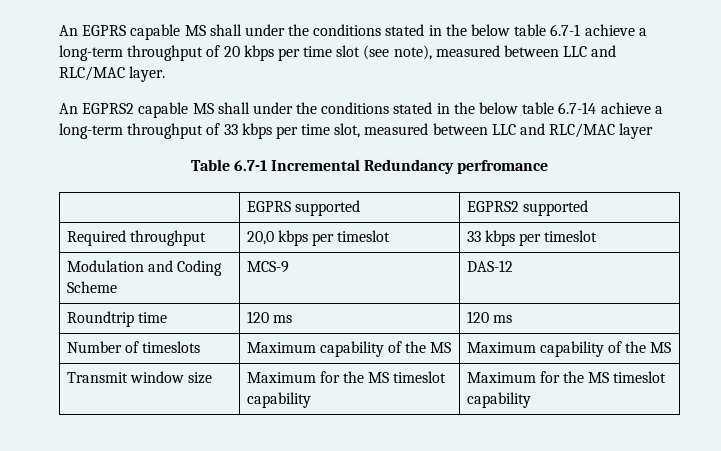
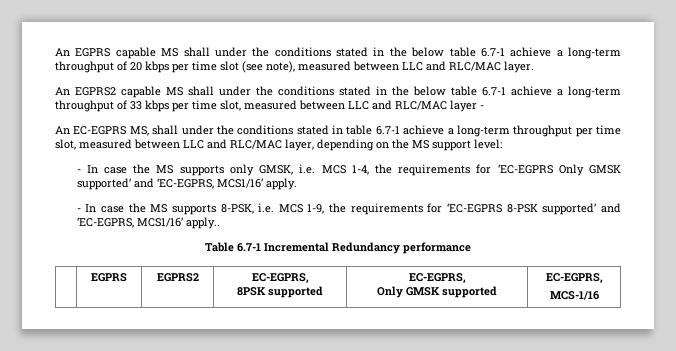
[558,102,597,114] 6.7-14 -> [482,87,506,96] 6.7-1
(654, 131) none -> [480,105,484,109] [55,125,621,137] [55,139,502,151] [76,164,622,176] [76,178,297,190] [76,203,621,215] [76,217,220,229] - // An EC-EGPRS MS, shall under the conditions stated in table 6.7-1 achieve a long-term throughput per time slot, measured between LLC and RLC/MAC layer, depending on the MS support level: // - In case the MS supports only GMSK, i.e. MCS 1-4, the requirements for ‘EC-EGPRS Only GMSK supported’ and ‘EC-EGPRS, MCS1/16’ apply. // - In case the MS supports 8-PSK, i.e. MCS 1-9, the requirements for ‘EC-EGPRS 8-PSK supported’ and ‘EC-EGPRS, MCS1/16’ apply..
[457,160,549,174] [246,200,360,216] [466,200,588,216] [66,230,206,246] [246,230,391,246] [466,230,598,246] [66,260,223,276] [66,281,117,293] [246,261,289,273] [466,260,513,272] [66,311,167,327] [246,311,292,323] [466,311,512,323] [66,341,201,353] [246,341,452,357] [466,341,672,357] [66,371,213,384] [246,371,447,383] [246,392,311,408] [466,371,667,383] [466,392,531,408] perfromance // | EGPRS supported | EGPRS2 supported // Required throughput | 20,0 kbps per timeslot | 33 kbps per timeslot // Modulation and Coding Scheme | MCS-9 | DAS-12 // Roundtrip time | 120 ms | 120 ms // Number of timeslots | Maximum capability of the MS | Maximum capability of the MS // Transmit window size | Maximum for the MS timeslot capability | Maximum for the MS timeslot capability -> [403,242,471,254] [91,273,127,282] [156,273,199,282] [251,273,309,283] [237,286,323,298] [408,273,466,283] [377,286,497,298] [545,273,603,283] [549,291,599,300] performance // | EGPRS | EGPRS2 | EC-EGPRS, // 8PSK supported | EC-EGPRS, // Only GMSK supported | EC-EGPRS, // MCS-1/16

